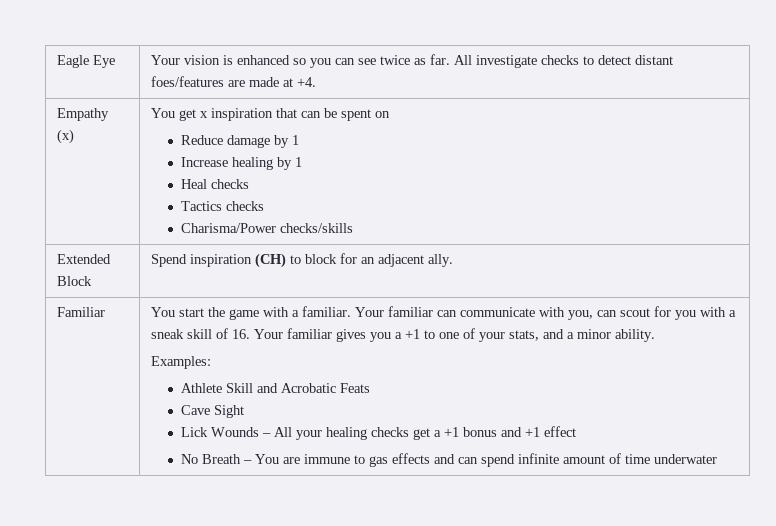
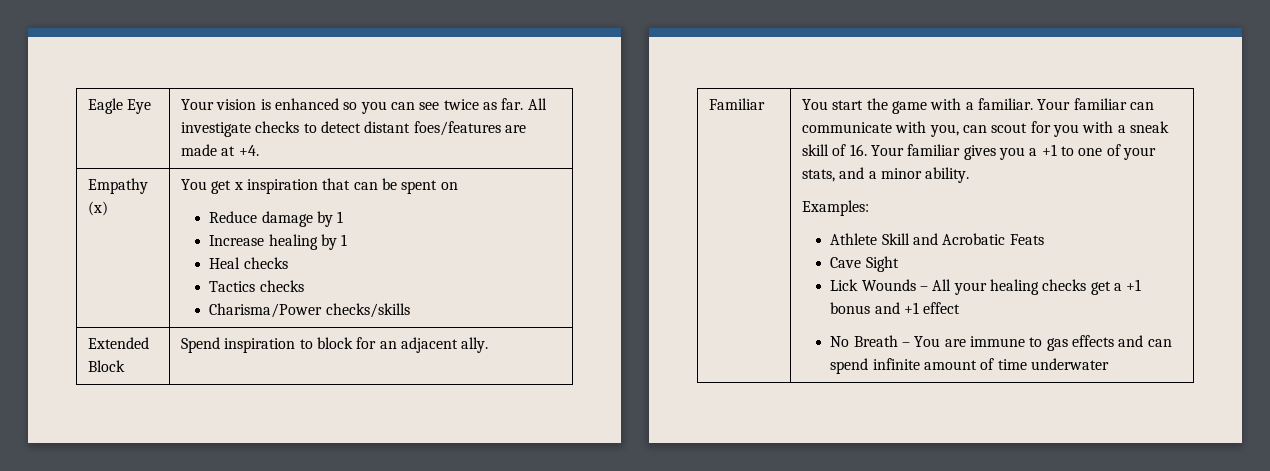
[254,253,286,268] (CH) -> (296, 345) none

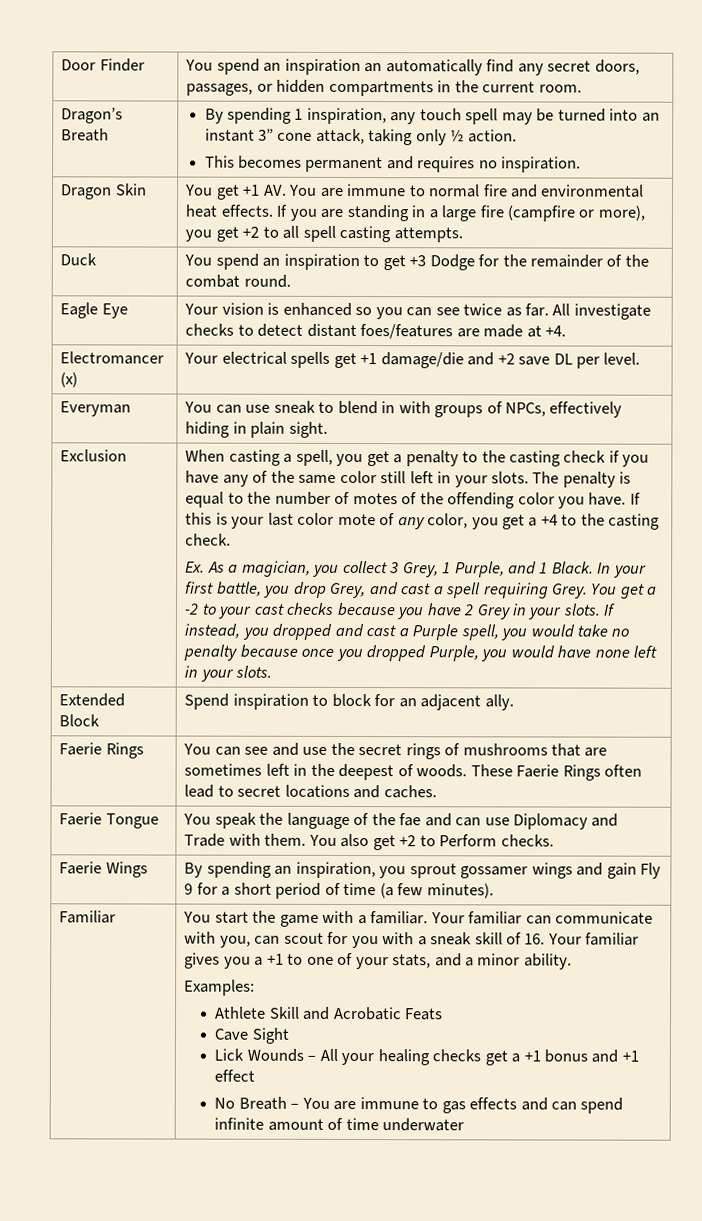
(88, 106) none -> [61,58,145,72] [185,58,640,76] [186,79,582,97] [61,107,124,124] [61,128,110,142] [204,107,660,125] [204,128,517,146] [204,155,582,173] [61,183,147,200] [185,183,645,200] [185,204,645,222] [185,225,463,243] [60,253,98,266] [184,253,649,271] [185,274,291,288] Door Finder | You spend an inspiration an automatically find any secret doors, passages, or hidden compartments in the current room. // Dragon’s Breath | By spending 1 inspiration, any touch spell may be turned into an instant 3” cone attack, taking only ½ action. // This becomes permanent and requires no inspiration. // Dragon Skin | You get +1 AV. You are immune to normal fire and environmental heat effects. If you are standing in a large fire (campfire or more), you get +2 to all spell casting attempts. // Duck | You spend an inspiration to get +3 Dodge for the remainder of the combat round. //
[88,178,149,194] Empathy -> [60,351,165,365] Electromancer
[181,178,458,194] [209,211,344,227] [209,234,348,250] [209,257,288,269] [209,280,304,292] [209,303,410,318] You get x inspiration that can be spent on // Reduce damage by 1 // Increase healing by 1 // Heal checks // Tactics checks // Charisma/Power checks/skills -> [184,351,641,369] [60,401,132,417] [184,400,623,418] [185,421,328,438] [60,449,128,462] [185,449,650,467] [185,470,632,488] [185,491,641,509] [185,512,661,530] [185,533,232,546] [185,560,647,578] [185,581,658,599] [184,602,617,620] [184,623,630,641] [183,644,657,662] [184,665,273,682] Your electrical spells get +1 damage/die and +2 save DL per level. // Everyman | You can use sneak to blend in with groups of NPCs, effectively hiding in plain sight. // Exclusion | When casting a spell, you get a penalty to the casting check if you have any of the same color still left in your slots. The penalty is equal to the number of motes of the offending color you have. If this is your last color mote of any color, you get a +4 to the casting check. // Ex. As a magician, you collect 3 Grey, 1 Purple, and 1 Black. In your first battle, you drop Grey, and cast a spell requiring Grey. You get a -2 to your cast checks because you have 2 Grey in your slots. If instead, you dropped and cast a Purple spell, you would take no penalty because once you dropped Purple, you would have none left in your slots.
(489, 345) none -> [59,742,144,759] [183,742,608,760] [184,763,642,781] [184,784,437,799] [59,812,159,829] [183,812,619,830] [184,833,554,851] [59,861,148,878] [184,861,661,879] [184,882,494,899] // Faerie Rings | You can see and use the secret rings of mushrooms that are sometimes left in the deepest of woods. These Faerie Rings often lead to secret locations and caches. // Faerie Tongue | You speak the language of the fae and can use Diplomacy and Trade with them. You also get +2 to Perform checks. // Faerie Wings | By spending an inspiration, you sprout gossamer wings and gain Fly 9 for a short period of time (a few minutes).

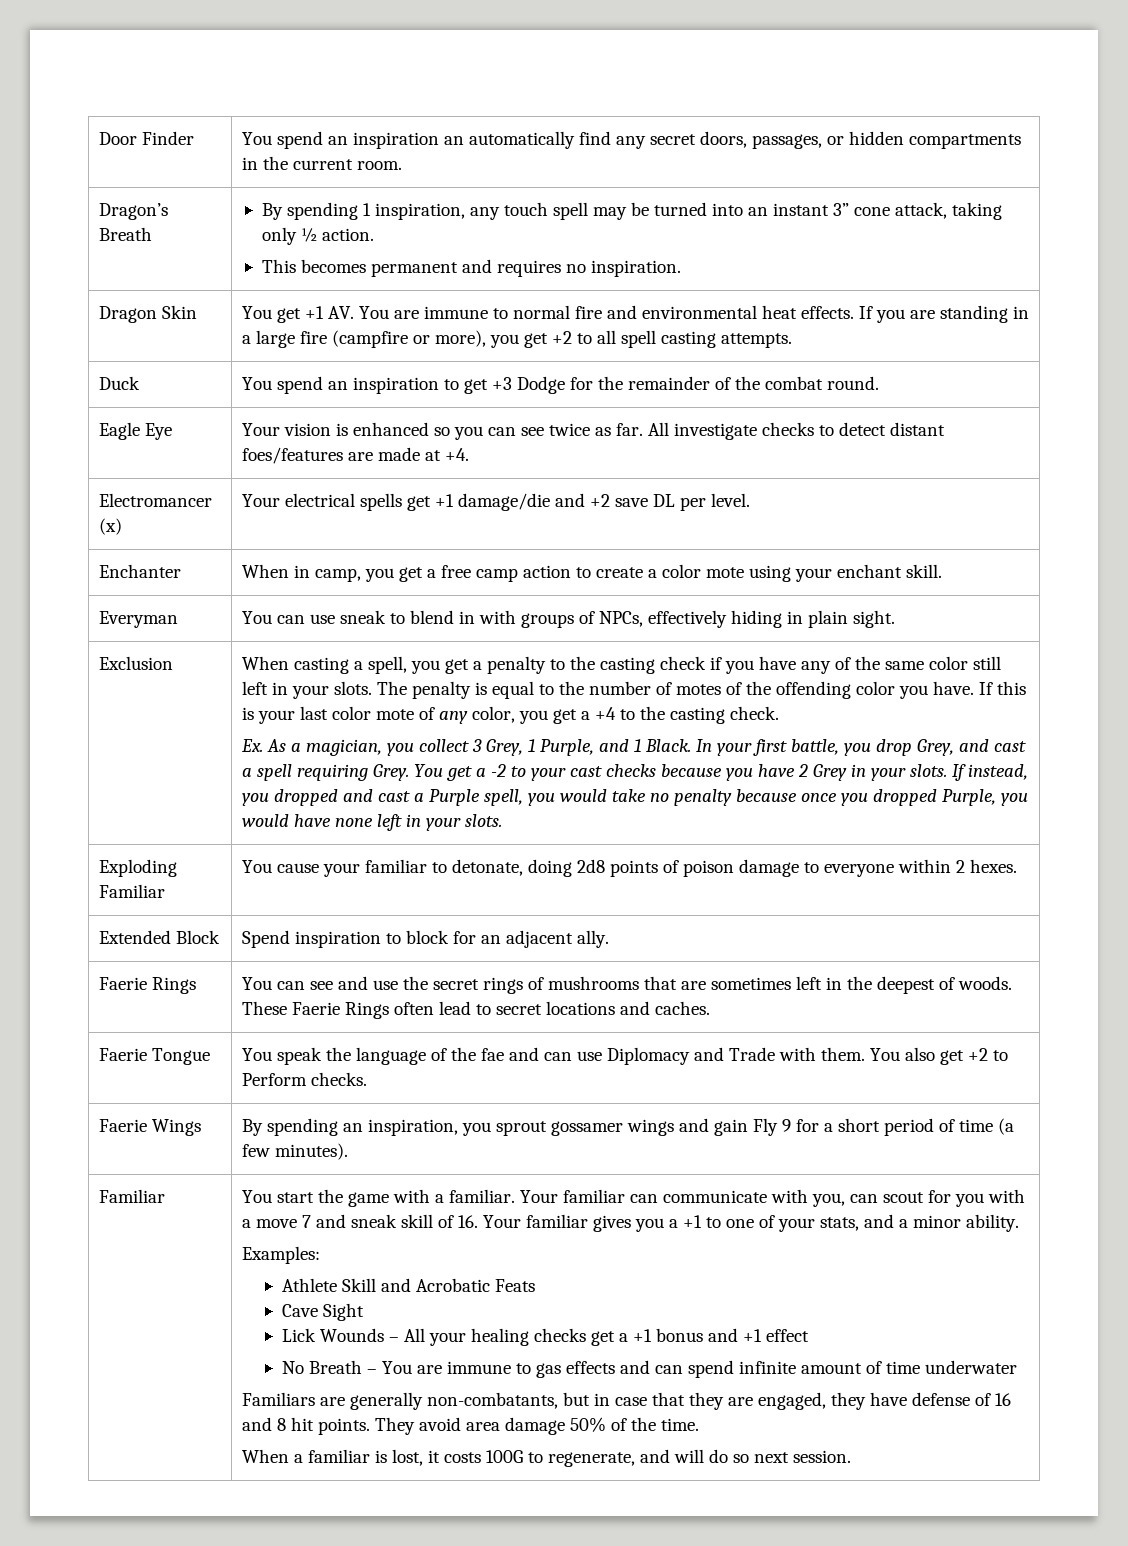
(641, 358) none -> [98,564,181,578] [241,564,942,582] // Enchanter | When in camp, you get a free camp action to create a color mote using your enchant skill.
(273, 671) none -> [98,859,177,877] [98,884,165,898] [241,859,1017,877] // Exploding Familiar | You cause your familiar to detonate, doing 2d8 points of poison damage to everyone within 2 hexes.
(427, 941) none -> [255,1214,346,1228] move 7 and
(465, 1125) none -> [241,1392,1011,1410] [241,1417,699,1435] [241,1449,851,1467] // Familiars are generally non-combatants, but in case that they are engaged, they have defense of 16 and 8 hit points. They avoid area damage 50% of the time. // When a familiar is lost, it costs 100G to regenerate, and will do so next session.

